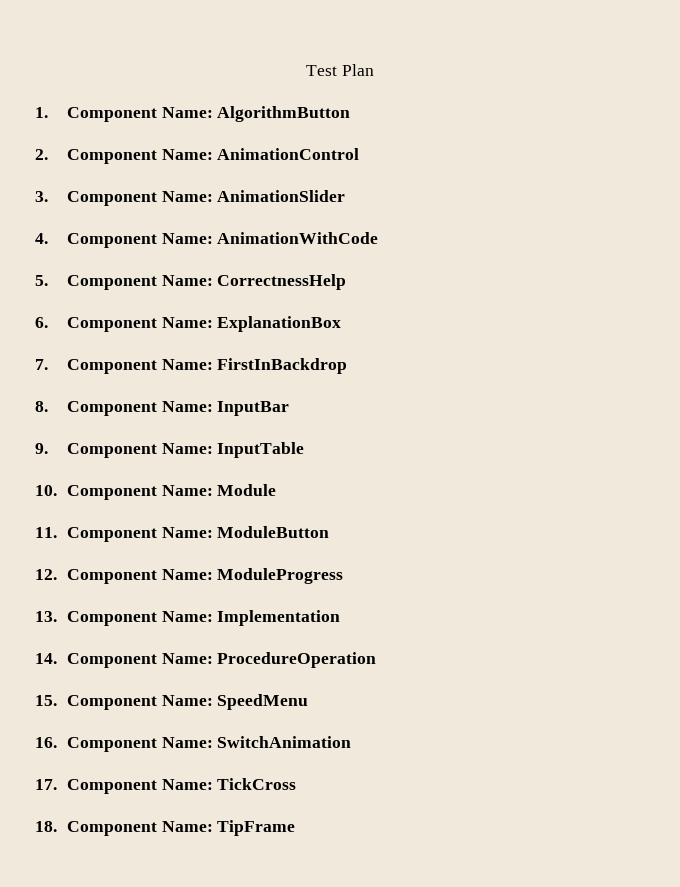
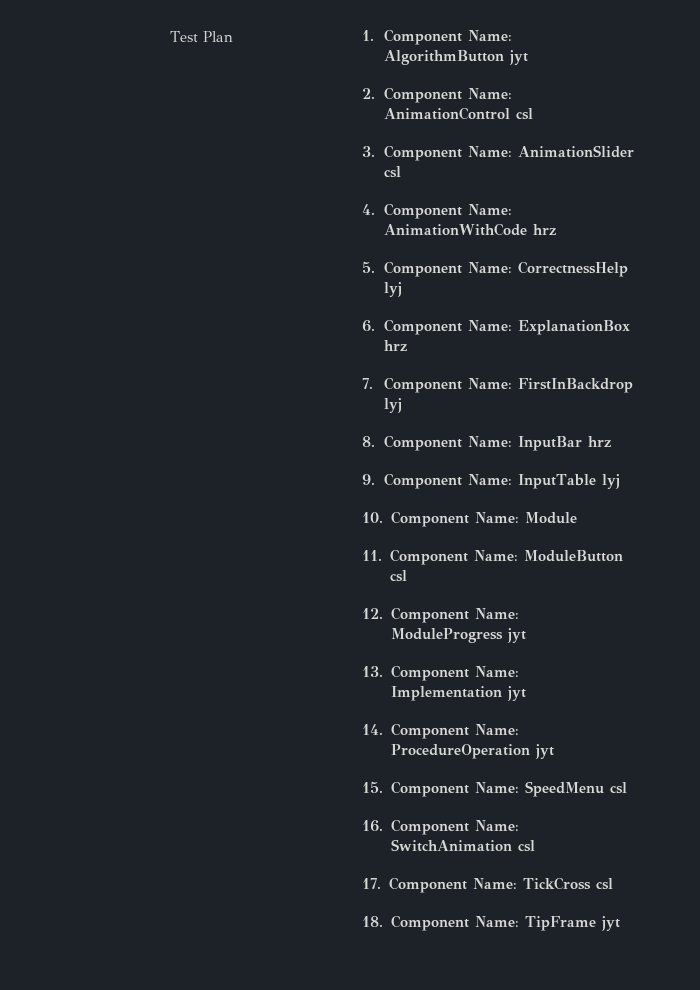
(351, 114) none -> [508,50,528,65] jyt
(360, 154) none -> [515,108,533,120] csl
(346, 196) none -> [383,166,401,178] csl
(379, 238) none -> [532,224,556,235] hrz
(347, 282) none -> [383,282,402,297] lyj
(342, 324) none -> [383,340,407,351] hrz
(348, 366) none -> [383,398,402,413] lyj
(290, 408) none -> [587,436,611,447] hrz
(305, 450) none -> [601,474,620,489] lyj
(330, 532) none -> [389,570,407,582] csl
(344, 576) none -> [506,628,526,643] jyt
(341, 618) none -> [506,686,526,701] jyt
(377, 660) none -> [534,744,554,759] jyt
(309, 702) none -> [609,782,627,794] csl
(352, 742) none -> [517,840,535,852] csl
(297, 784) none -> [595,878,613,890] csl
(296, 828) none -> [600,916,620,931] jyt

